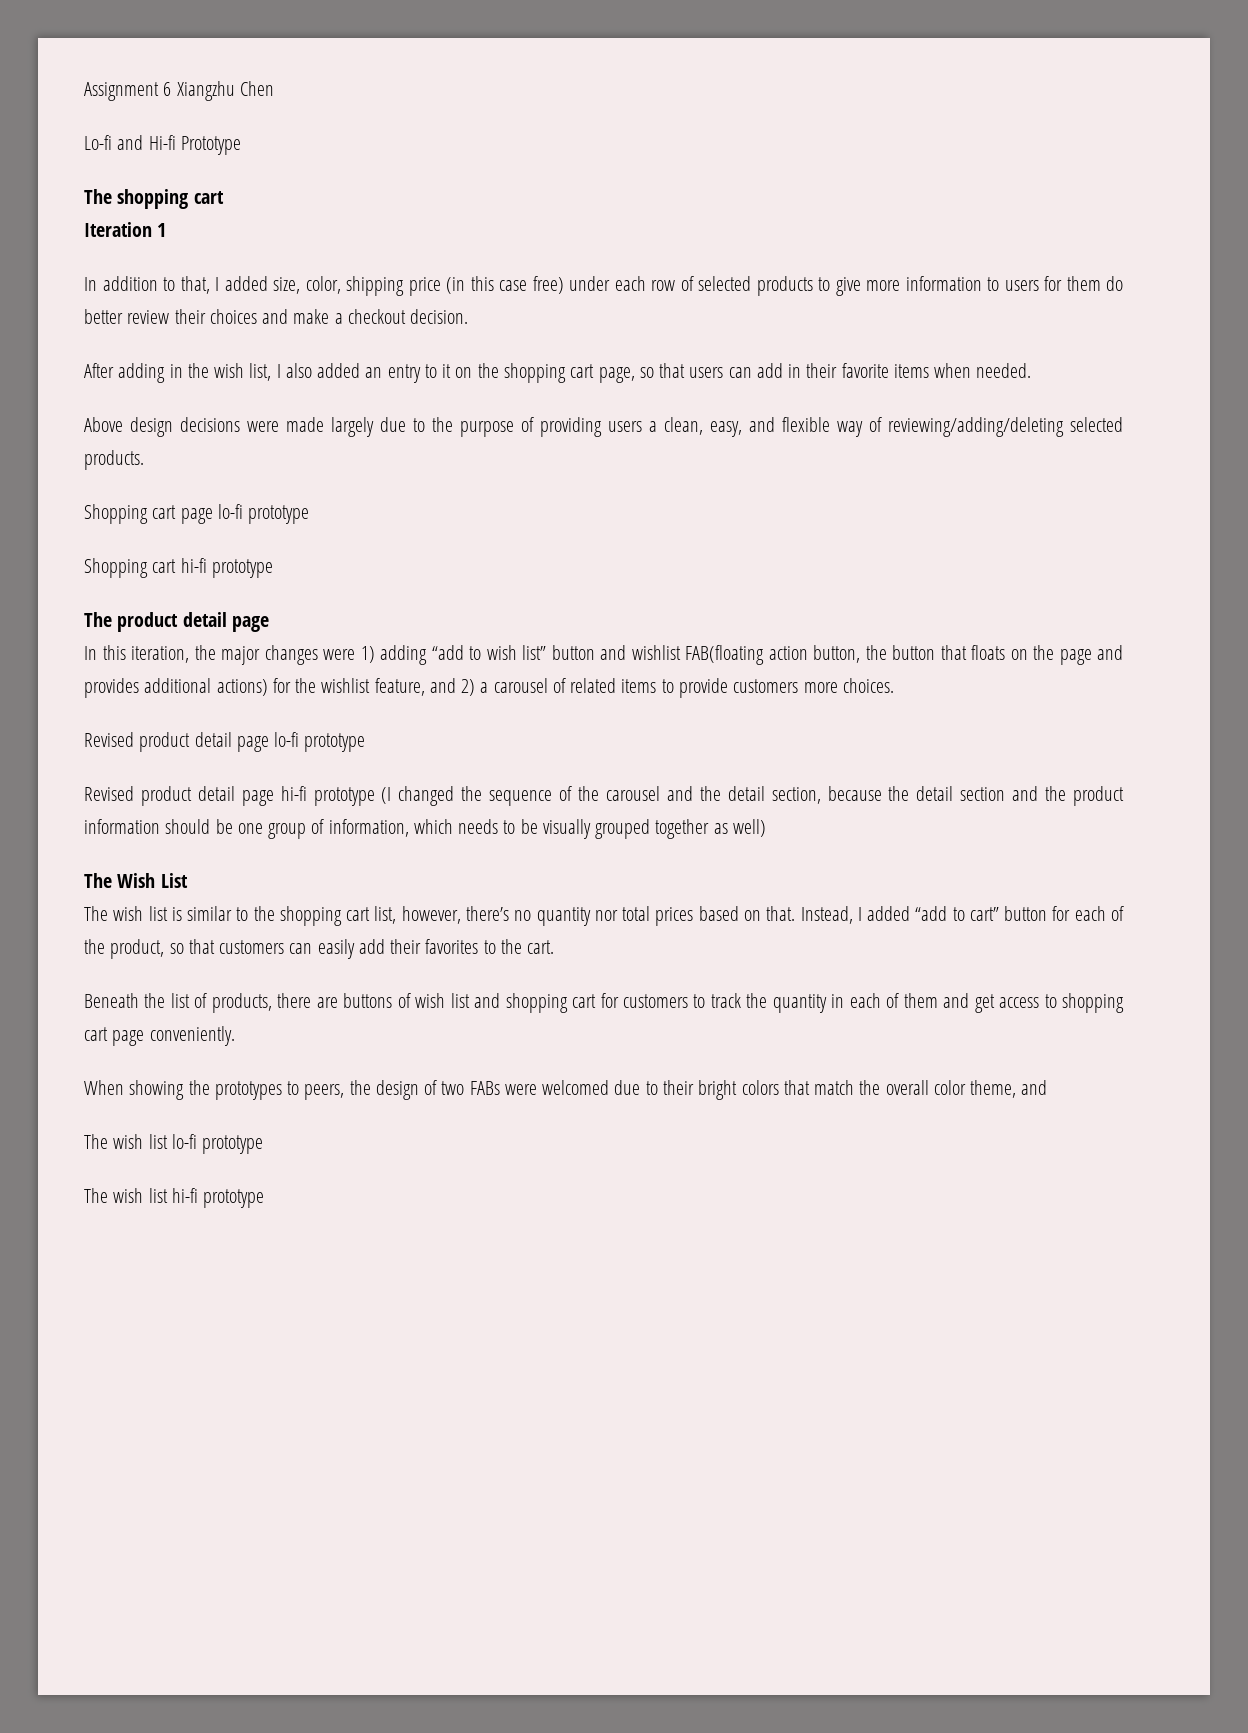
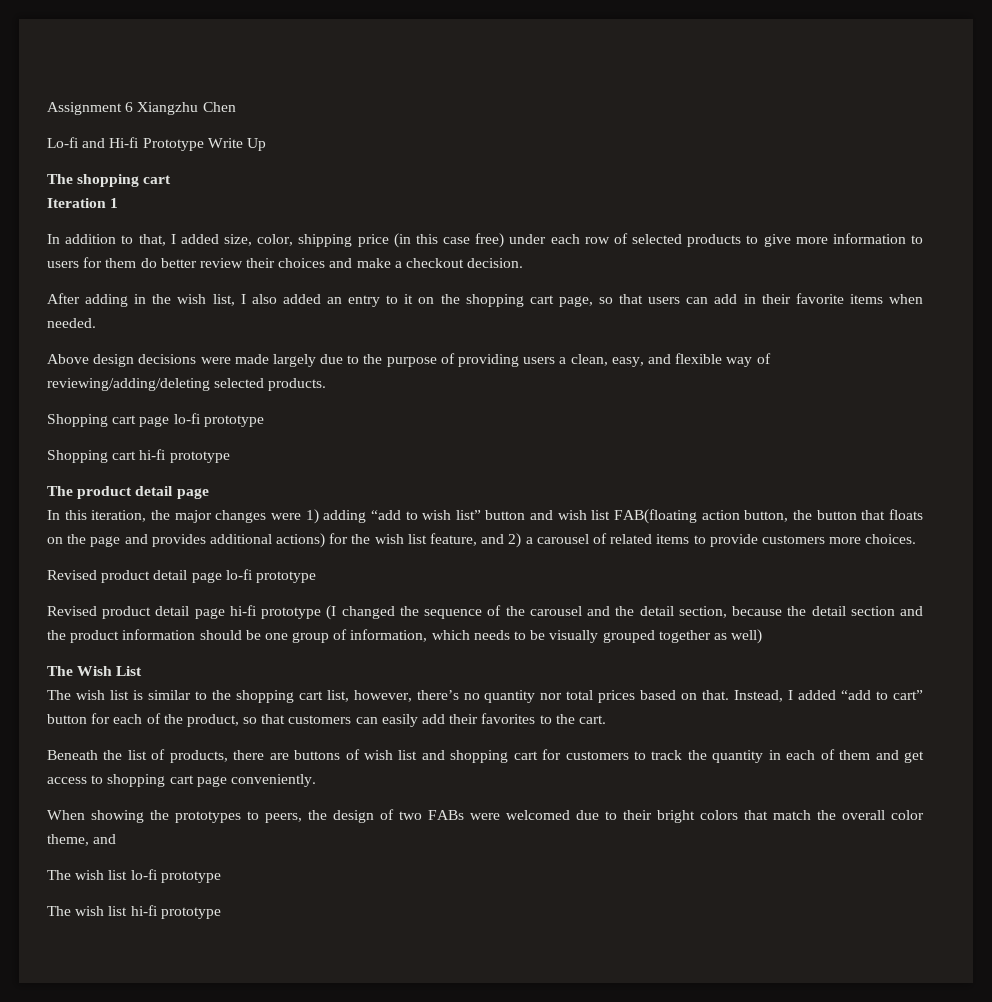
(241, 145) none -> [207,138,266,151] Write Up
[631,645,681,660] wishlist -> [557,510,611,520] wish list
[321,678,371,693] wishlist -> [374,534,427,544] wish list

